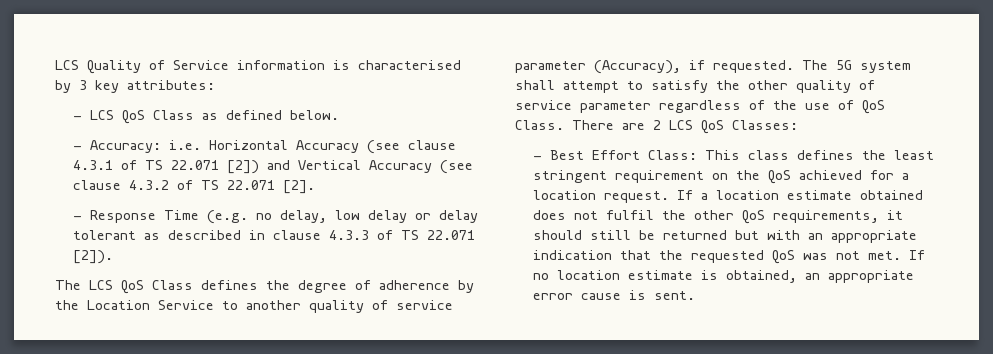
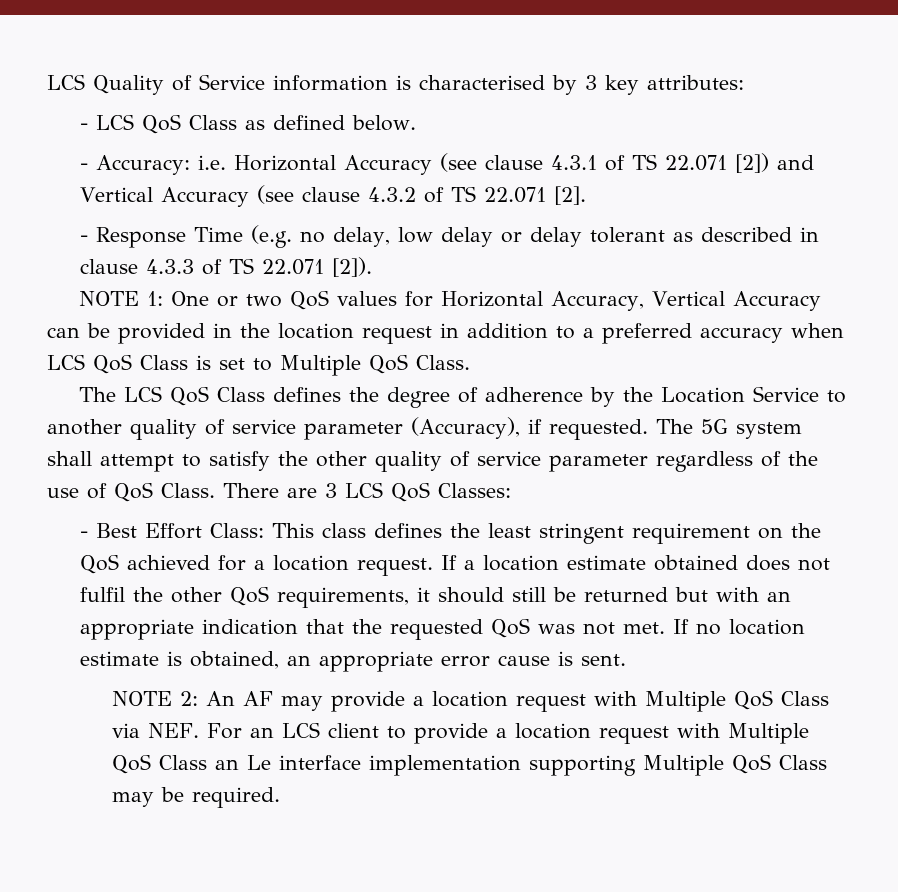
(113, 257) none -> [79,290,822,311] [47,323,844,344] [47,354,470,376] // NOTE 1: One or two QoS values for Horizontal Accuracy, Vertical Accuracy can be provided in the location request in addition to a preferred accuracy when LCS QoS Class is set to Multiple QoS Class.
[653,120,661,130] 2 -> [325,483,337,498] 3
(695, 295) none -> [112,690,830,712] [112,722,810,744] [112,754,828,776] [112,787,281,808] // NOTE 2: An AF may provide a location request with Multiple QoS Class via NEF. For an LCS client to provide a location request with Multiple QoS Class an Le interface implementation supporting Multiple QoS Class may be required.

